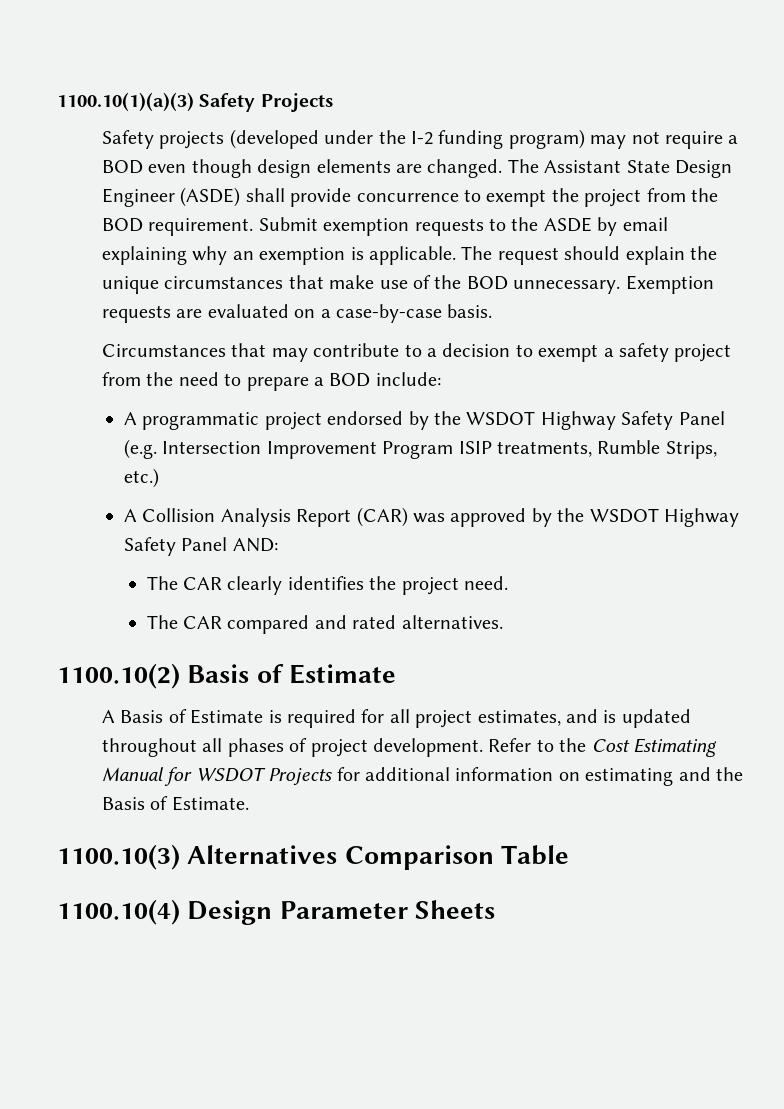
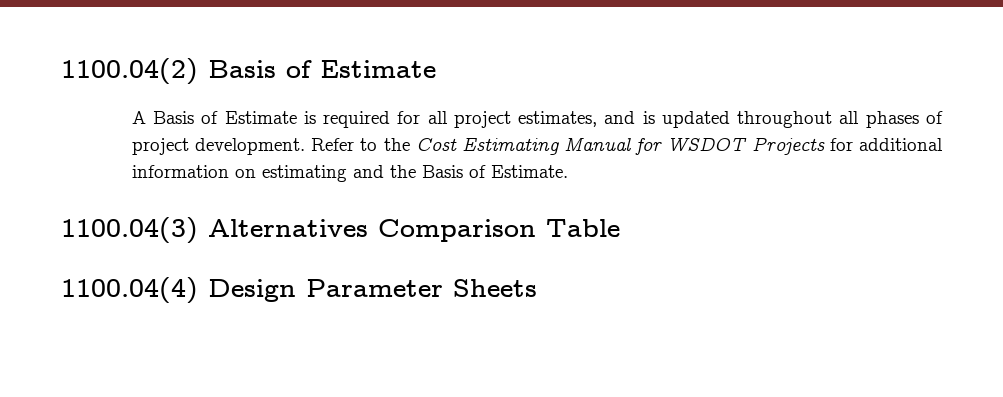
[57,92,333,112] [102,129,739,149] [102,159,733,178] [102,187,719,207] [102,217,668,236] [102,246,718,265] [102,275,714,294] [102,304,493,323] [102,343,732,362] [102,372,441,391] [124,411,725,430] [124,439,717,459] [124,468,160,488] [124,507,740,527] [124,537,278,556] [146,576,509,595] [146,615,503,634] [57,663,180,689] 1100.10(1)(a)(3) Safety Projects // Safety projects (developed under the I-2 funding program) may not require a BOD even though design elements are changed. The Assistant State Design Engineer (ASDE) shall provide concurrence to exempt the project from the BOD requirement. Submit exemption requests to the ASDE by email explaining why an exemption is applicable. The request should explain the unique circumstances that make use of the BOD unnecessary. Exemption requests are evaluated on a case-by-case basis. // Circumstances that may contribute to a decision to exempt a safety project from the need to prepare a BOD include: // A programmatic project endorsed by the WSDOT Highway Safety Panel (e.g. Intersection Improvement Program ISIP treatments, Rumble Strips, etc.) // A Collision Analysis Report (CAR) was approved by the WSDOT Highway Safety Panel AND: // The CAR clearly identifies the project need. // The CAR compared and rated alternatives. // 1100.10(2) -> [61,58,198,85] 1100.04(2)
[57,844,180,870] 1100.10(3) -> [61,217,198,244] 1100.04(3)
[57,899,180,925] 1100.10(4) -> [61,277,198,304] 1100.04(4)

